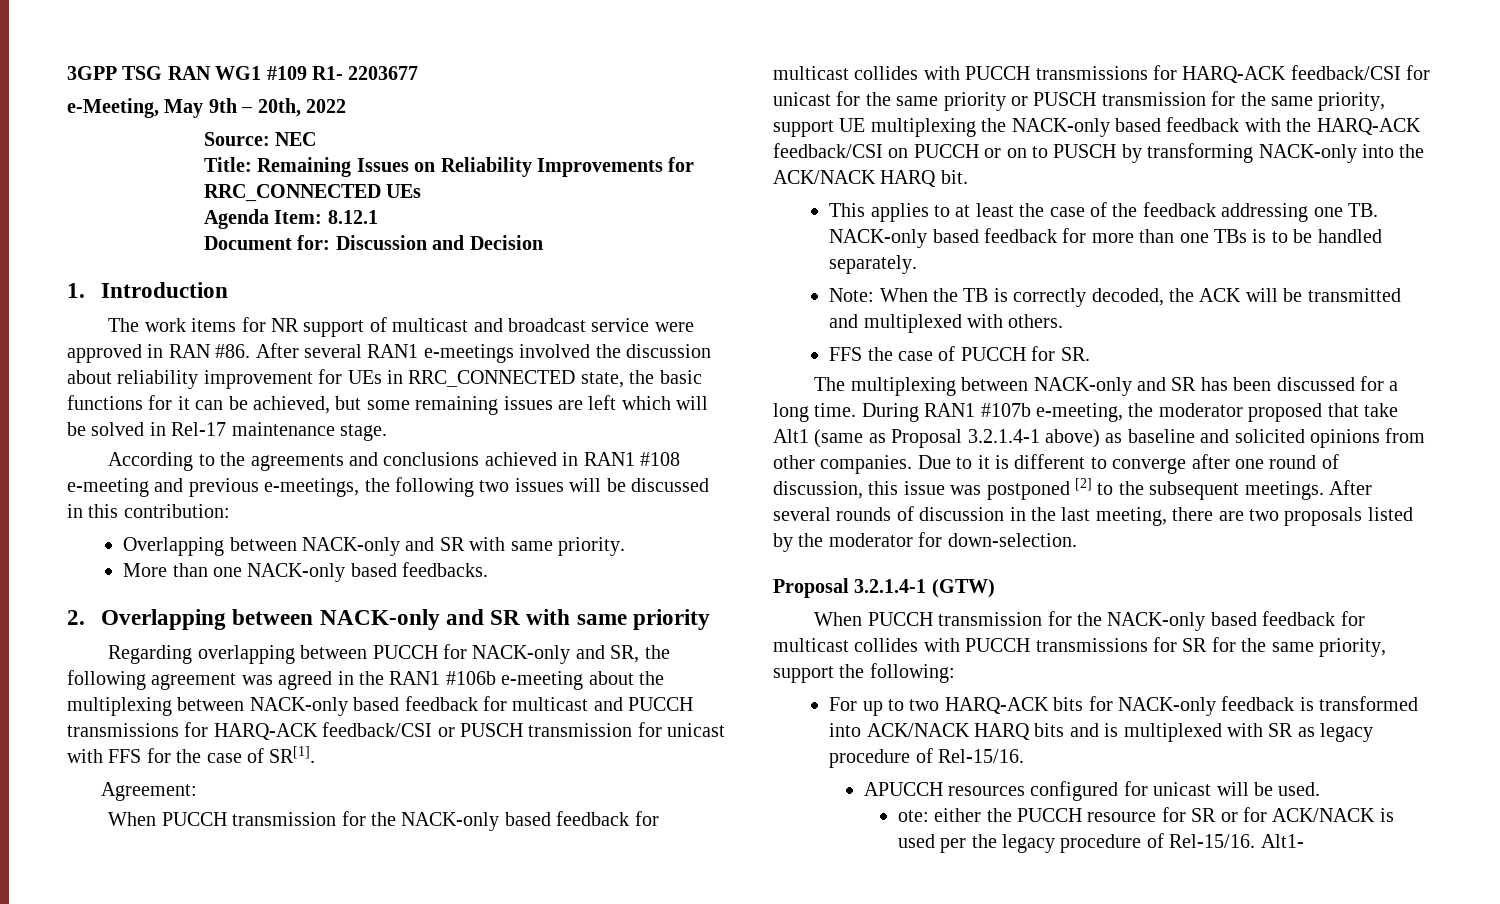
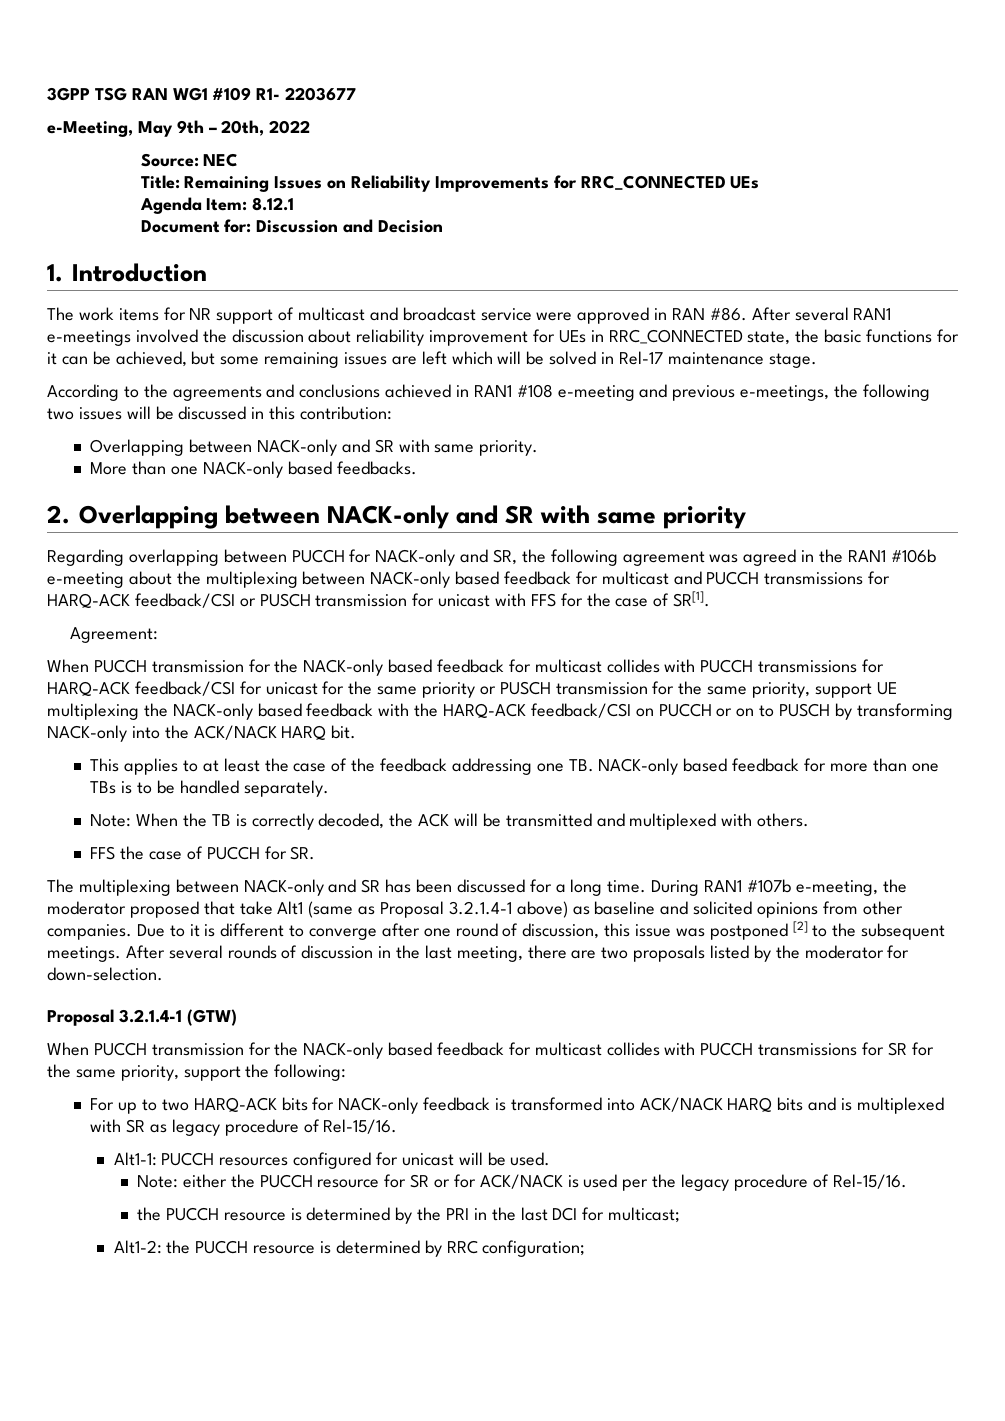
[863,782,943,796] APUCCH -> [113,1152,215,1166] Alt1-1: PUCCH
[897,810,929,822] ote: -> [136,1175,178,1188] Note:
[1260,834,1304,848] Alt1- -> [136,1207,681,1224] [113,1240,586,1257] // the PUCCH resource is determined by the PRI in the last DCI for multicast; // Alt1-2: the PUCCH resource is determined by RRC configuration;

